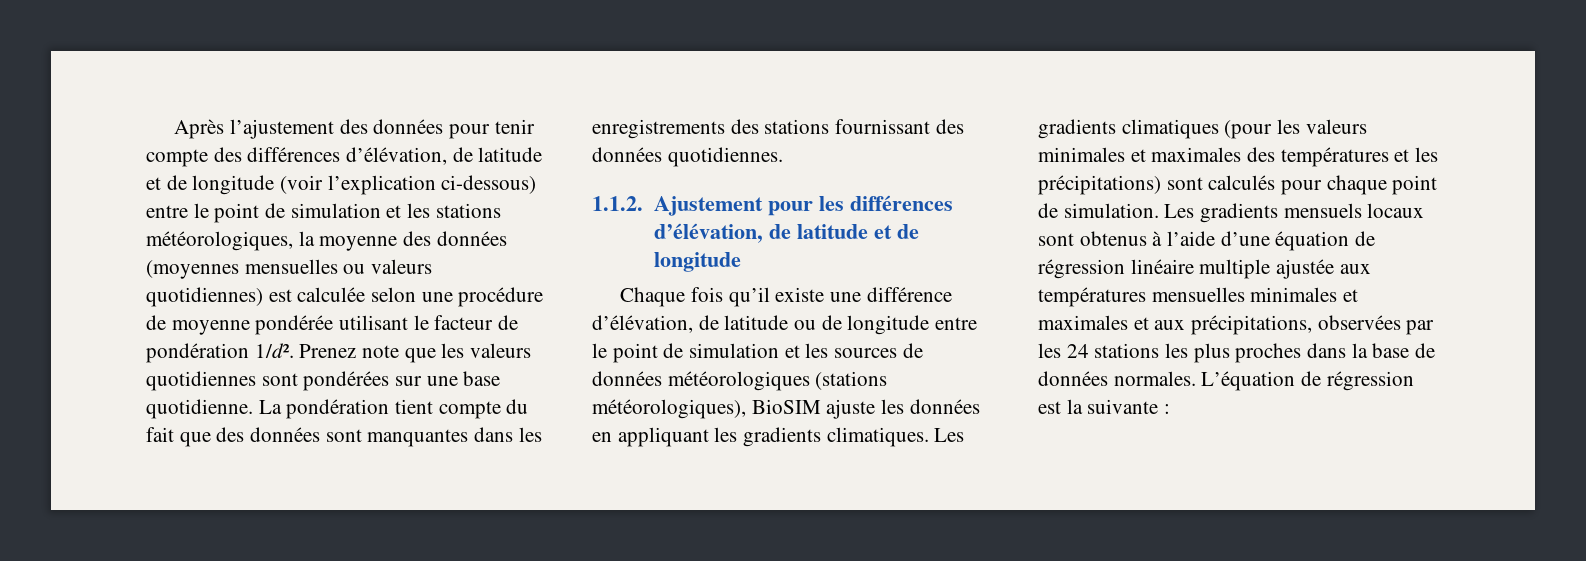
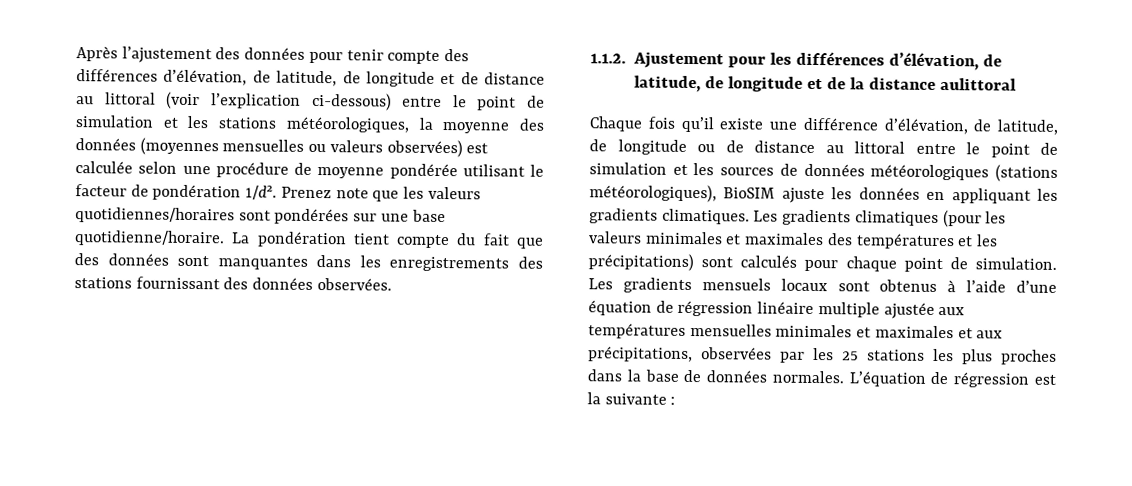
[478,147,543,162] [146,175,275,195] latitude et de longitude -> [276,70,545,87] [76,92,156,105] latitude, de longitude et de distance au littoral
[146,287,263,307] quotidiennes) -> [386,139,463,158] observées)
[146,371,256,391] quotidiennes -> [75,207,235,224] quotidiennes/horaires
[146,399,253,419] quotidienne. -> [74,230,225,247] quotidienne/horaire.
[667,147,783,167] quotidiennes. -> [316,277,392,291] observées.
[796,224,919,239] [653,252,741,272] latitude et de longitude -> [633,75,1017,93] latitude, de longitude et de la distance aulittoral
[724,315,930,335] latitude ou de longitude -> [997,119,1059,135] [589,139,905,155] latitude, de longitude ou de distance au littoral
[1066,344,1089,358] 24 -> [842,351,859,361] 25

